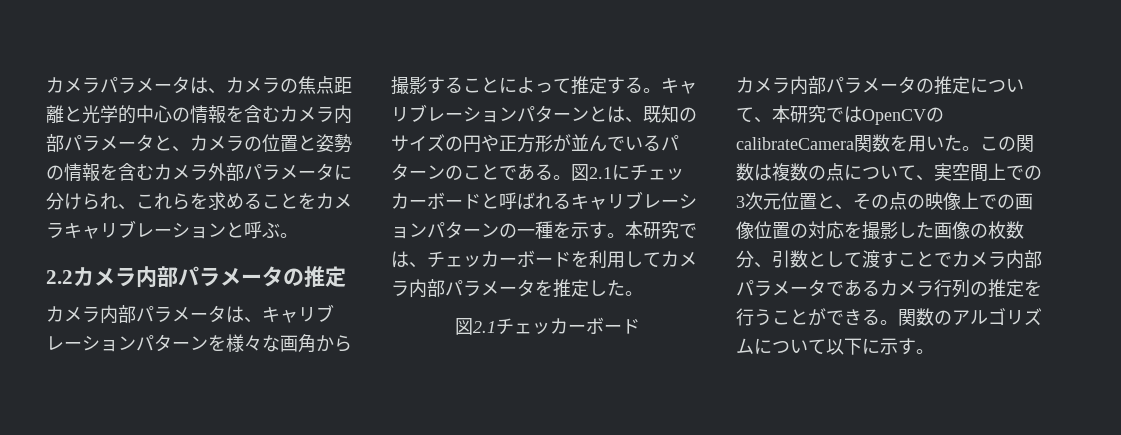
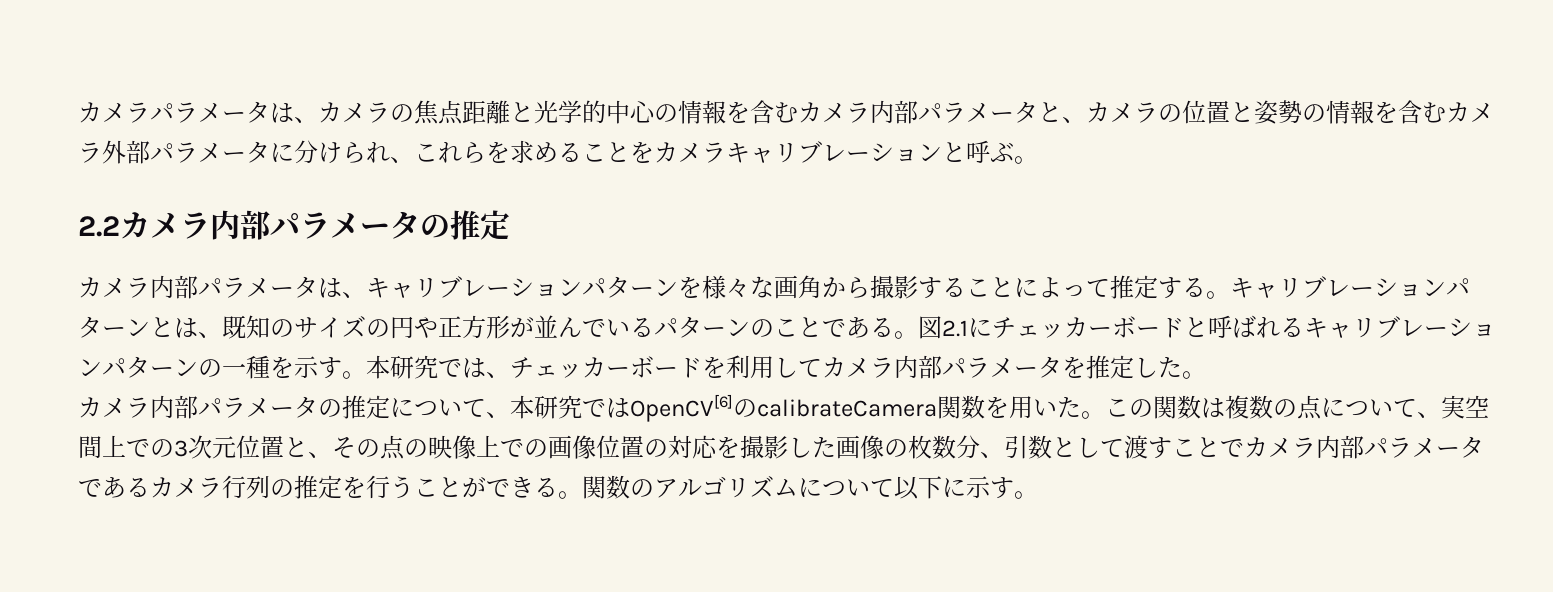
[454,317,640,335] // 図2.1チェッカーボード -> (1206, 375) none
[862,109,926,125] OpenCV -> [630,394,733,422] OpenCV[6]

